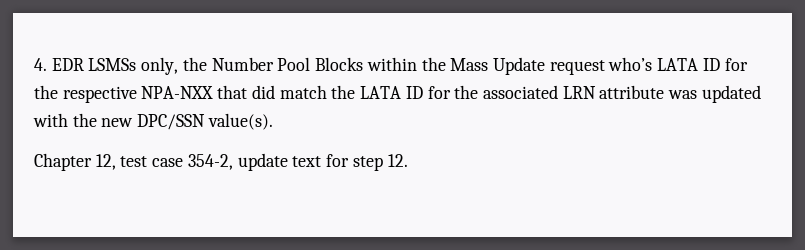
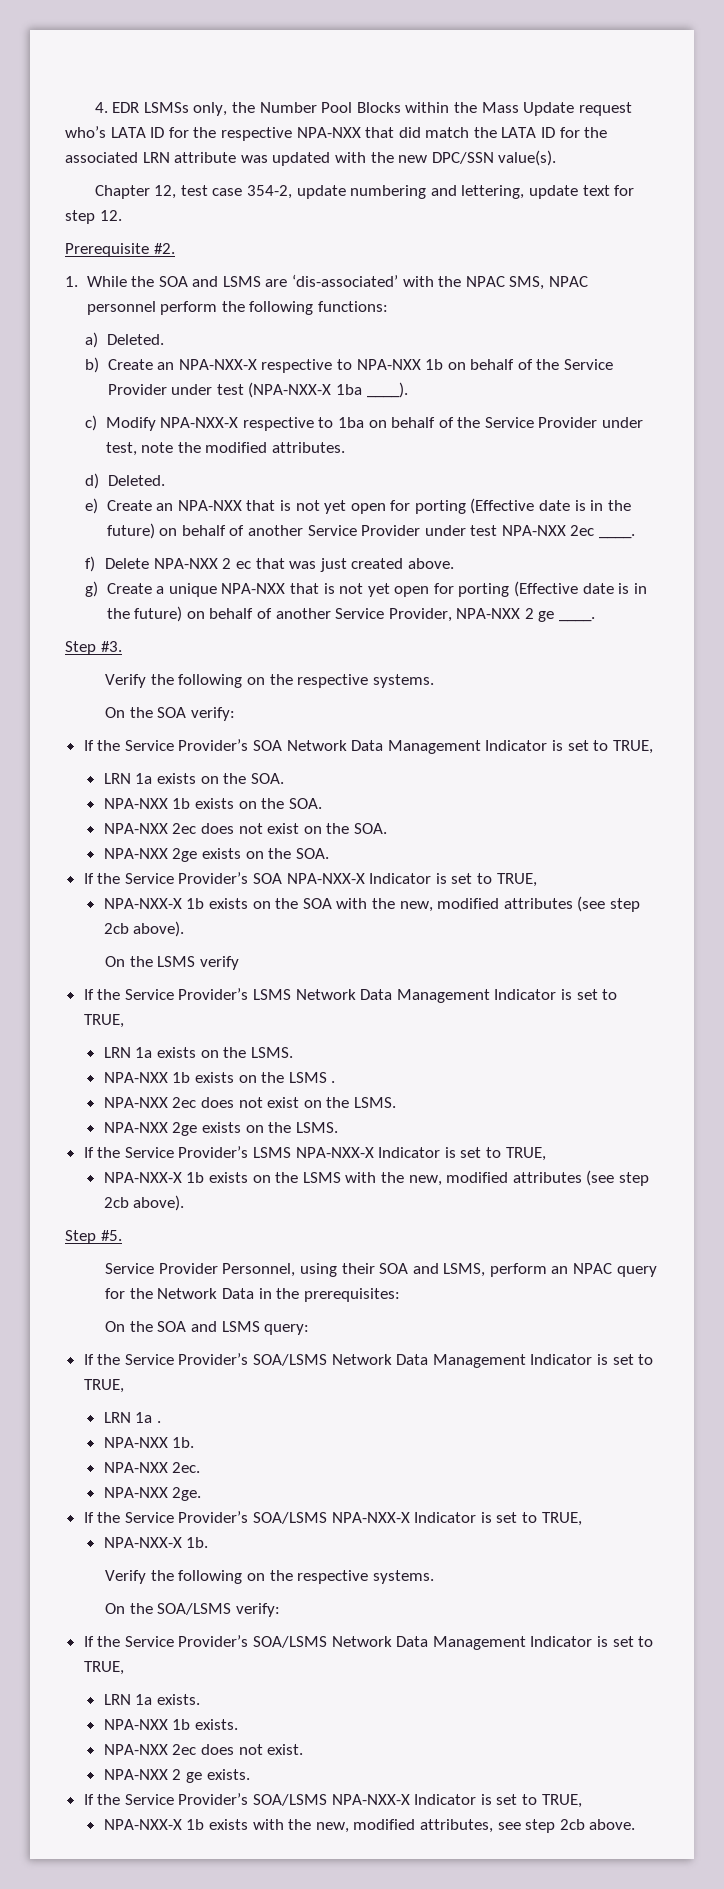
(288, 162) none -> [350,185,578,199] numbering and lettering, update
(408, 160) none -> [65,243,175,257] [65,274,588,290] [86,301,388,315] [85,332,164,348] [85,357,614,373] [107,382,408,398] [85,415,644,431] [105,442,345,456] [85,473,165,489] [85,498,631,514] [106,523,636,539] [85,556,454,572] [85,581,647,597] [106,606,596,622] [65,641,122,655] [105,674,434,688] [105,707,235,721] [83,739,653,754] [103,773,284,784] [103,798,322,809] [103,823,387,834] [103,848,329,862] [83,872,537,887] [103,896,640,912] [103,921,185,937] [105,956,239,970] [83,988,618,1003] [83,1014,124,1028] [103,1047,293,1058] [103,1072,336,1083] [103,1097,396,1108] [103,1122,338,1136] [83,1146,546,1161] [103,1170,649,1186] [103,1195,185,1211] [65,1230,122,1244] [105,1263,657,1277] [105,1288,400,1302] [105,1321,310,1335] [83,1353,654,1368] [83,1379,124,1393] [103,1412,161,1423] [103,1437,195,1448] [103,1462,201,1473] [103,1487,202,1501] [83,1511,582,1526] [103,1537,209,1548] [105,1570,434,1584] [105,1603,280,1617] [83,1635,654,1650] [83,1661,124,1675] [103,1694,200,1705] [103,1719,238,1730] [103,1744,304,1755] [103,1769,250,1783] [83,1793,582,1808] [103,1819,636,1833] // Prerequisite #2. // 1. While the SOA and LSMS are ‘dis-associated’ with the NPAC SMS, NPAC personnel perform the following functions: // a) Deleted. // b) Create an NPA-NXX-X respective to NPA-NXX 1b on behalf of the Service Provider under test (NPA-NXX-X 1ba ____). // c) Modify NPA-NXX-X respective to 1ba on behalf of the Service Provider under test, note the modified attributes. // d) Deleted. // e) Create an NPA-NXX that is not yet open for porting (Effective date is in the future) on behalf of another Service Provider under test NPA-NXX 2ec ____. // f) Delete NPA-NXX 2 ec that was just created above. // g) Create a unique NPA-NXX that is not yet open for porting (Effective date is in the future) on behalf of another Service Provider, NPA-NXX 2 ge ____. // Step #3. // Verify the following on the respective systems. // On the SOA verify: // If the Service Provider’s SOA Network Data Management Indicator is set to TRUE, // LRN 1a exists on the SOA. // NPA-NXX 1b exists on the SOA. // NPA-NXX 2ec does not exist on the SOA. // NPA-NXX 2ge exists on the SOA. // If the Service Provider’s SOA NPA-NXX-X Indicator is set to TRUE, // NPA-NXX-X 1b exists on the SOA with the new, modified attributes (see step 2cb above). // On the LSMS verify // If the Service Provider’s LSMS Network Data Management Indicator is set to TRUE, // LRN 1a exists on the LSMS. // NPA-NXX 1b exists on the LSMS . // NPA-NXX 2ec does not exist on the LSMS. // NPA-NXX 2ge exists on the LSMS. // If the Service Provider’s LSMS NPA-NXX-X Indicator is set to TRUE, // NPA-NXX-X 1b exists on the LSMS with the new, modified attributes (see step 2cb above). // Step #5. // Service Provider Personnel, using their SOA and LSMS, perform an NPAC query for the Network Data in the prerequisites: // On the SOA and LSMS query: // If the Service Provider’s SOA/LSMS Network Data Management Indicator is set to TRUE, // LRN 1a . // NPA-NXX 1b. // NPA-NXX 2ec. // NPA-NXX 2ge. // If the Service Provider’s SOA/LSMS NPA-NXX-X Indicator is set to TRUE, // NPA-NXX-X 1b. // Verify the following on the respective systems. // On the SOA/LSMS verify: // If the Service Provider’s SOA/LSMS Network Data Management Indicator is set to TRUE, // LRN 1a exists. // NPA-NXX 1b exists. // NPA-NXX 2ec does not exist. // NPA-NXX 2 ge exists. // If the Service Provider’s SOA/LSMS NPA-NXX-X Indicator is set to TRUE, // NPA-NXX-X 1b exists with the new, modified attributes, see step 2cb above.

